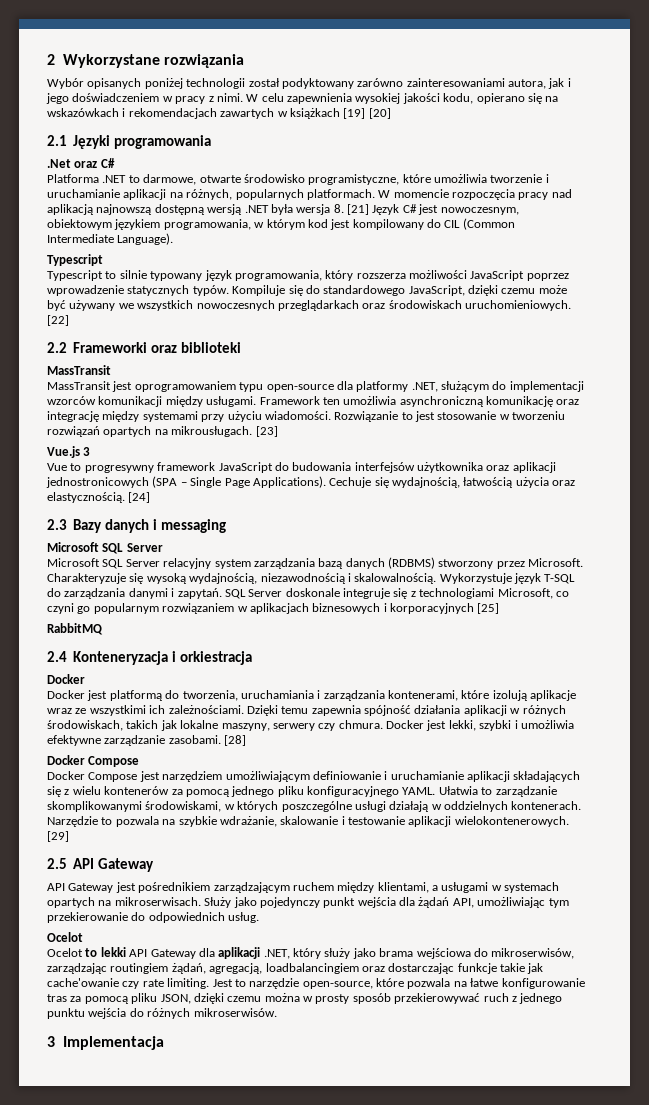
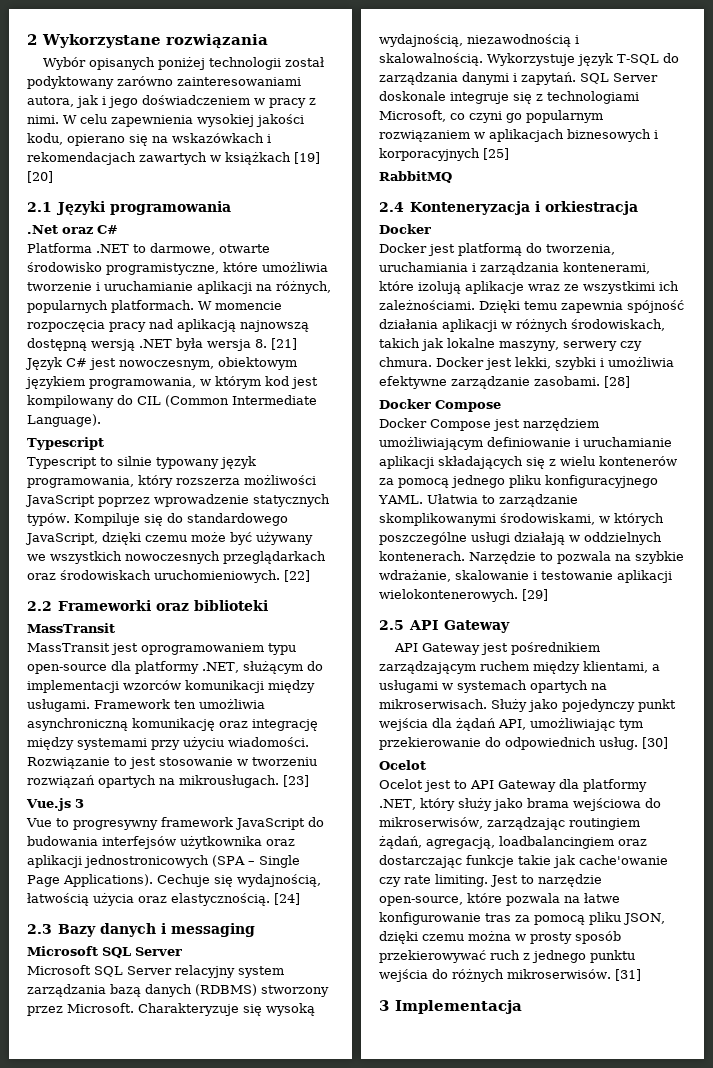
(260, 917) none -> [642,737,668,749] [30]
[85,947,126,957] to lekki -> [424,780,467,792] jest to
[218,947,261,959] aplikacji -> [583,779,647,792] platformy
(277, 1012) none -> [614,969,641,981] [31]

